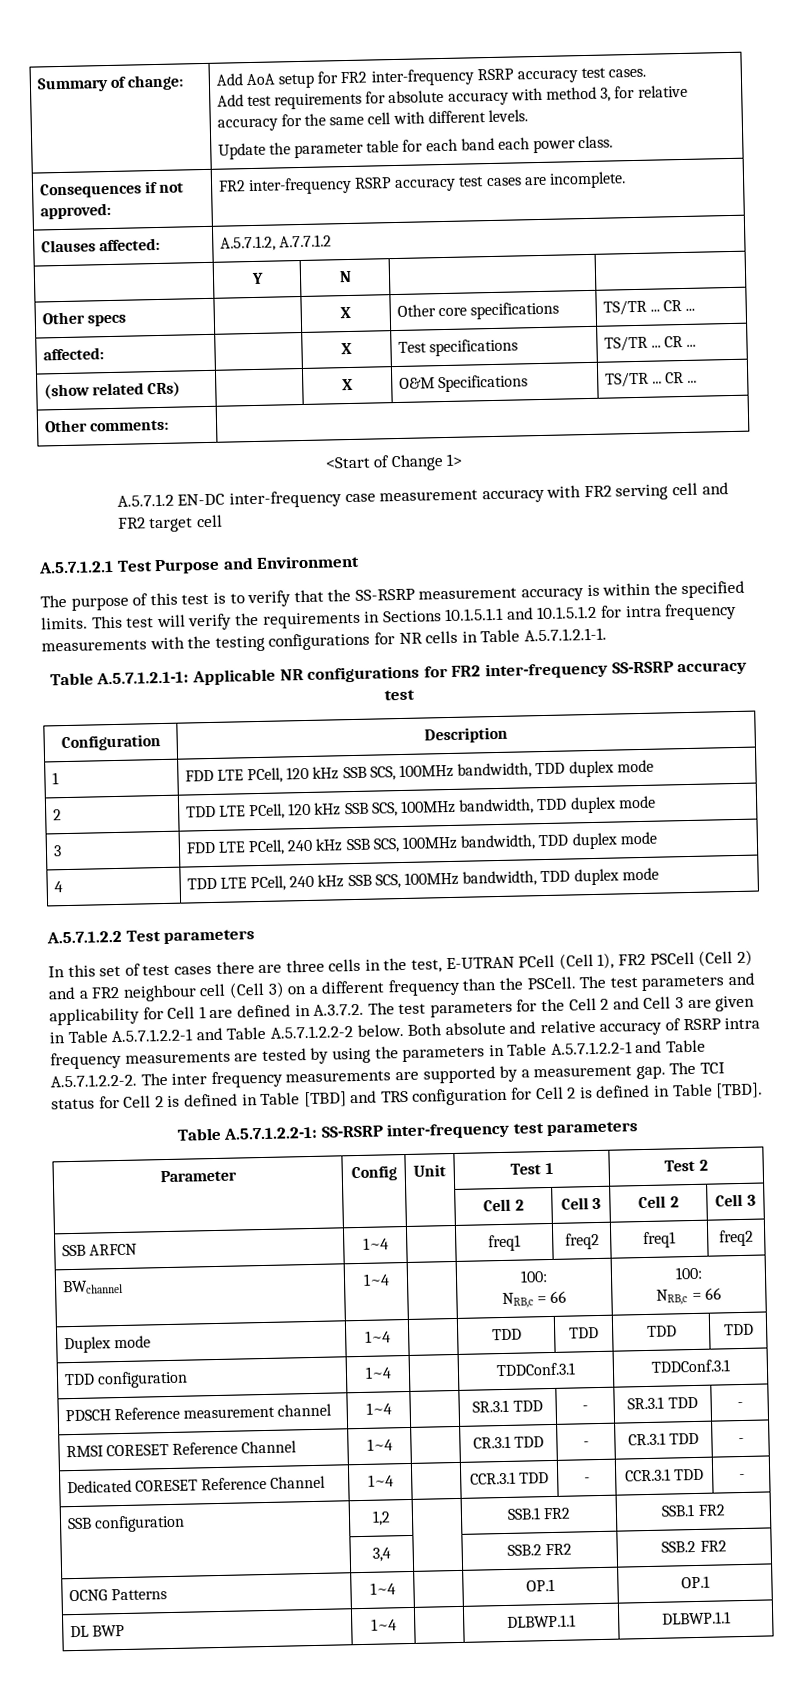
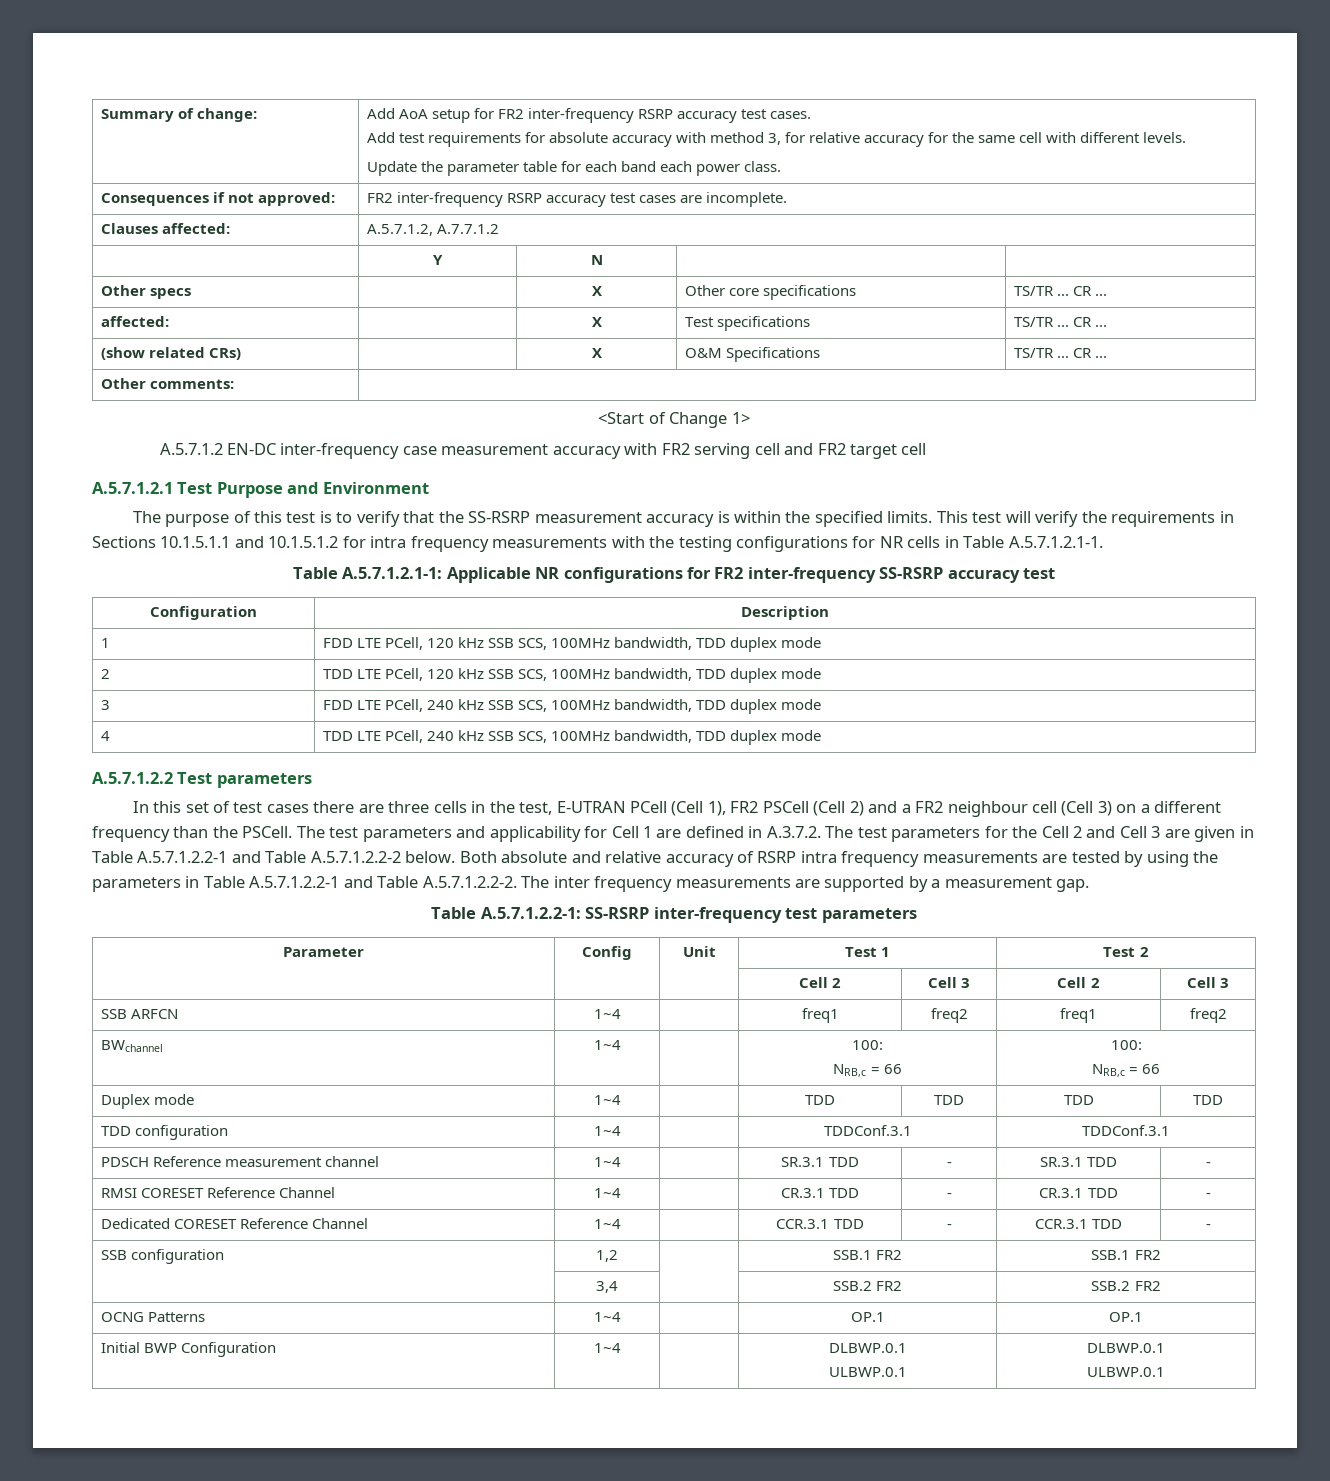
[669,1061,726,1075] [51,1082,764,1110] The TCI status for Cell 2 is defined in Table [TBD] and TRS configuration for Cell 2 is defined in Table [TBD]. -> (1090, 885) none
[69,1625,89,1638] DL -> [100,1342,140,1353] Initial
[370,1618,397,1631] [507,1614,576,1628] [661,1611,731,1625] | 1~4 | | DLBWP.1.1 | DLBWP.1.1 -> [180,1342,276,1357] [593,1343,621,1353] [828,1343,907,1353] [828,1367,907,1377] [1087,1343,1165,1353] [1087,1367,1165,1377] Configuration | 1~4 | | DLBWP.0.1 // ULBWP.0.1 | DLBWP.0.1 // ULBWP.0.1

